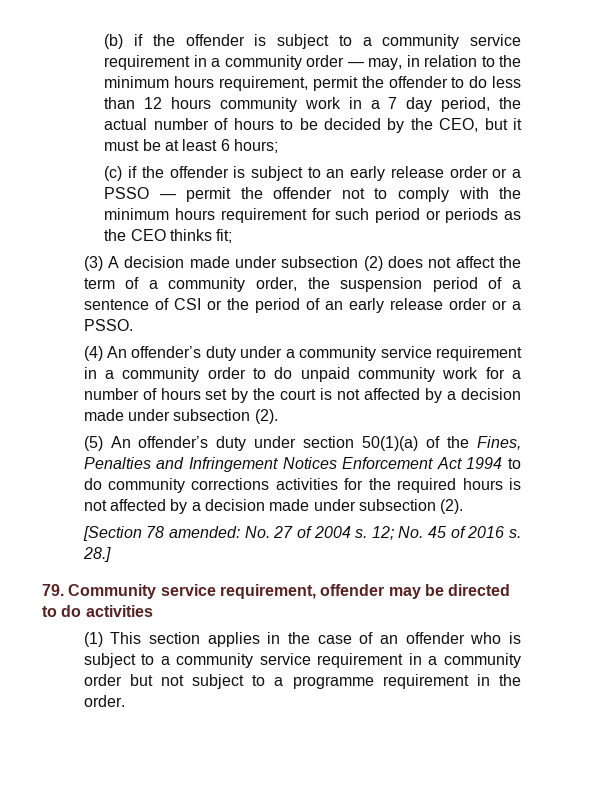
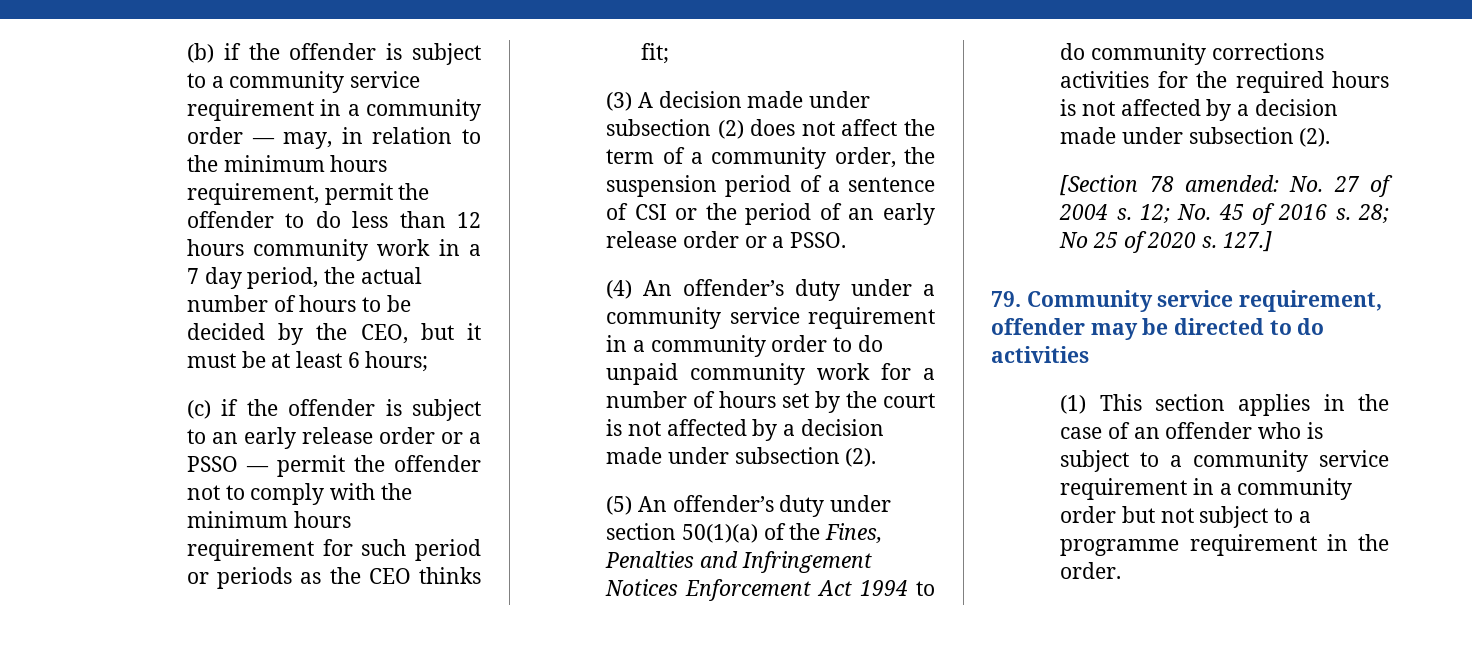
[82,547,111,562] 28.] -> [1358,204,1389,223] [1059,231,1272,253] 28; No 25 of 2020 s. 127.]

